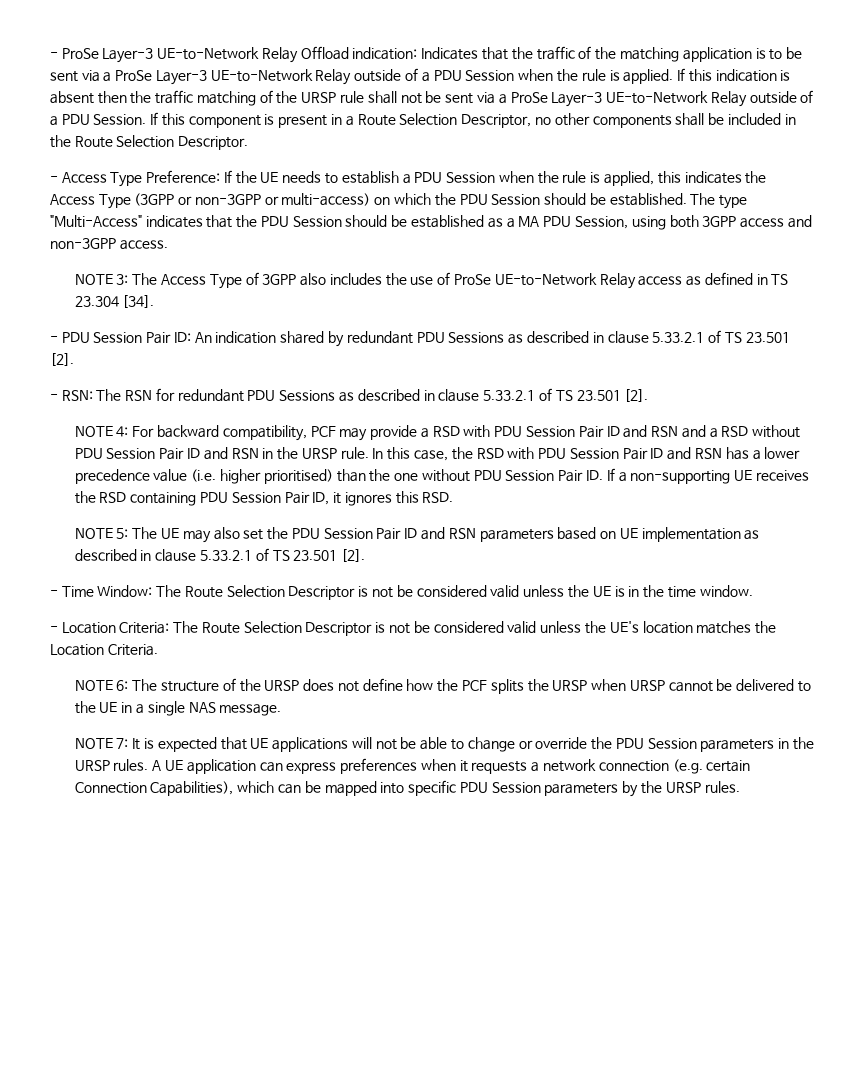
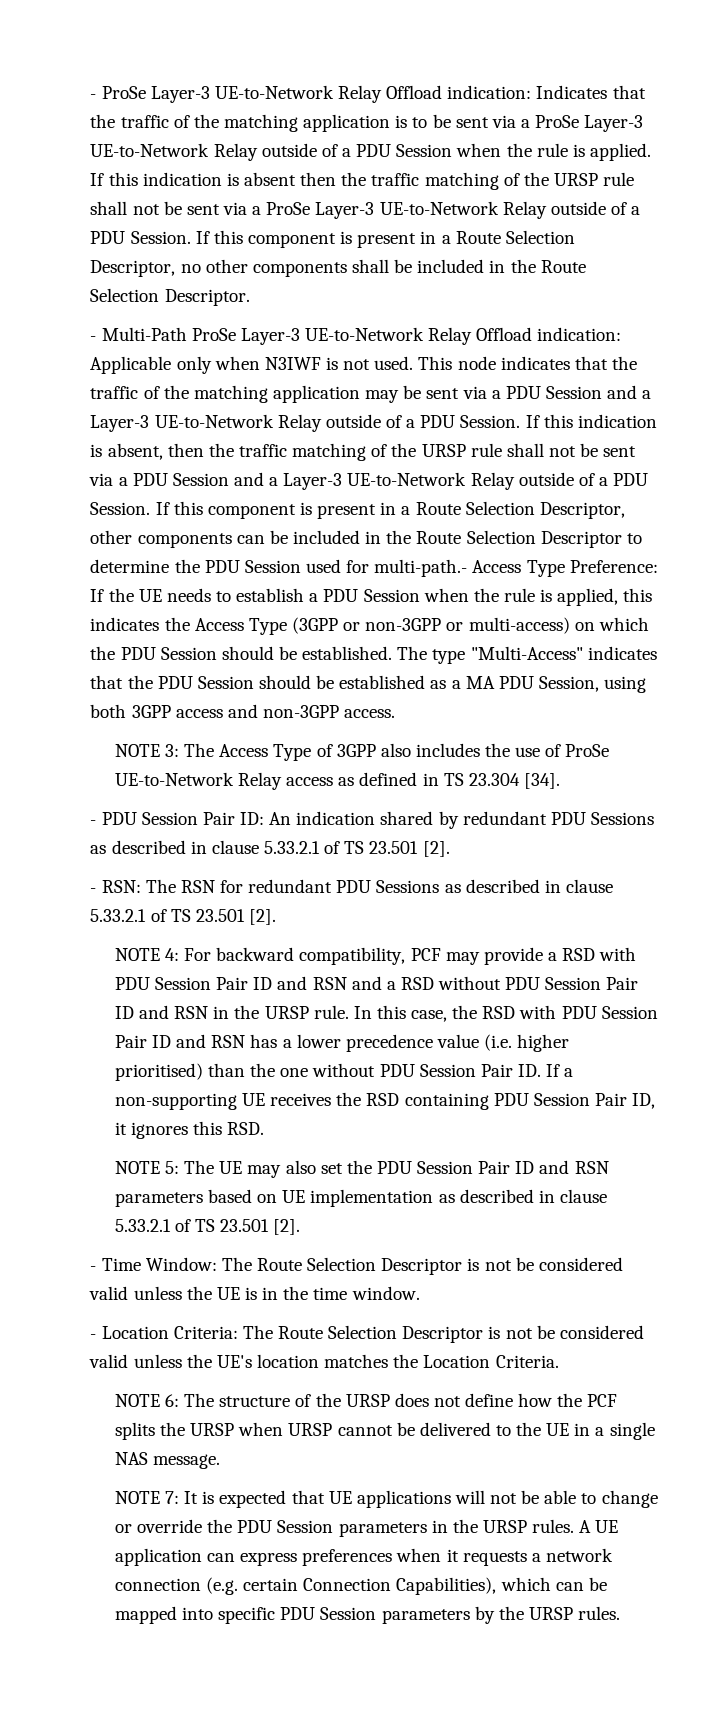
(58, 179) none -> [101,327,622,345] [90,356,637,374] [90,385,652,403] [90,414,657,432] [90,443,637,461] [89,472,649,490] [90,501,625,519] [90,530,642,548] [90,559,468,577] Multi-Path ProSe Layer-3 UE-to-Network Relay Offload indication: Applicable only when N3IWF is not used. This node indicates that the traffic of the matching application may be sent via a PDU Session and a Layer-3 UE-to-Network Relay outside of a PDU Session. If this indication is absent, then the traffic matching of the URSP rule shall not be sent via a PDU Session and a Layer-3 UE-to-Network Relay outside of a PDU Session. If this component is present in a Route Selection Descriptor, other components can be included in the Route Selection Descriptor to determine the PDU Session used for multi-path.-

